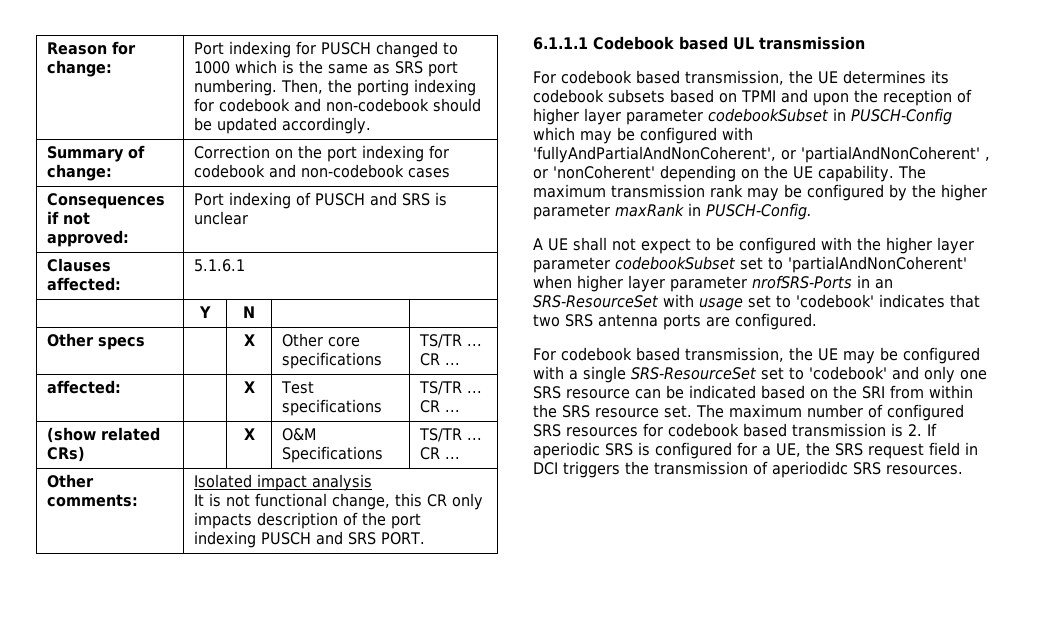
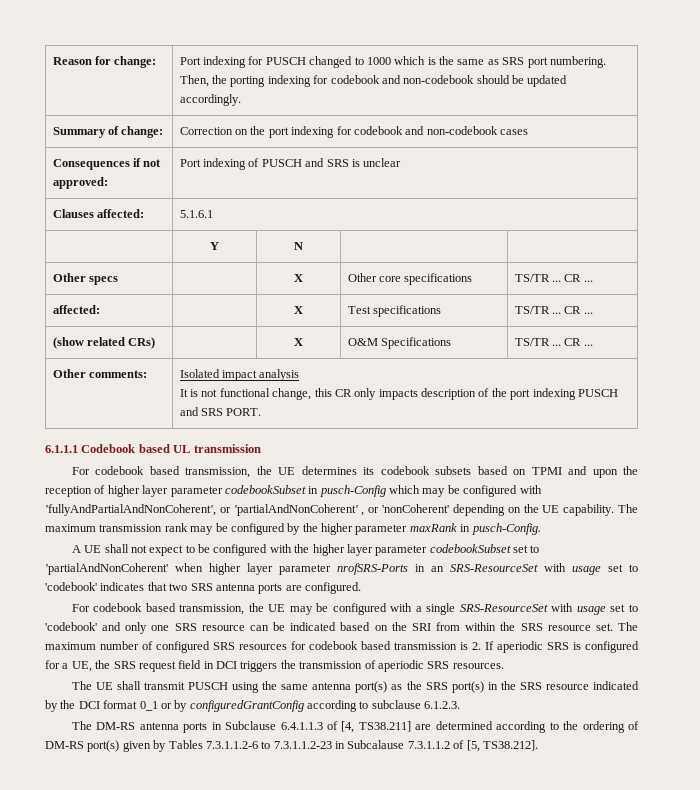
[851,108,952,125] PUSCH-Config -> [319,485,386,497] pusch-Config
[706,203,812,220] PUSCH-Config. -> [471,523,541,535] pusch-Config.
(757, 373) none -> [551,603,606,615] with usage
[772,461,848,478] aperiodidc -> [377,660,424,672] aperiodic
(963, 470) none -> [71,681,639,693] [45,700,461,712] [71,721,639,733] [45,740,538,752] // The UE shall transmit PUSCH using the same antenna port(s) as the SRS port(s) in the SRS resource indicated by the DCI format 0_1 or by configuredGrantConfig according to subclause 6.1.2.3. // The DM-RS antenna ports in Subclause 6.4.1.1.3 of [4, TS38.211] are determined according to the ordering of DM-RS port(s) given by Tables 7.3.1.1.2-6 to 7.3.1.1.2-23 in Subcalause 7.3.1.1.2 of [5, TS38.212].

